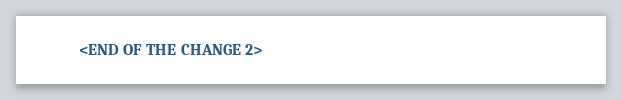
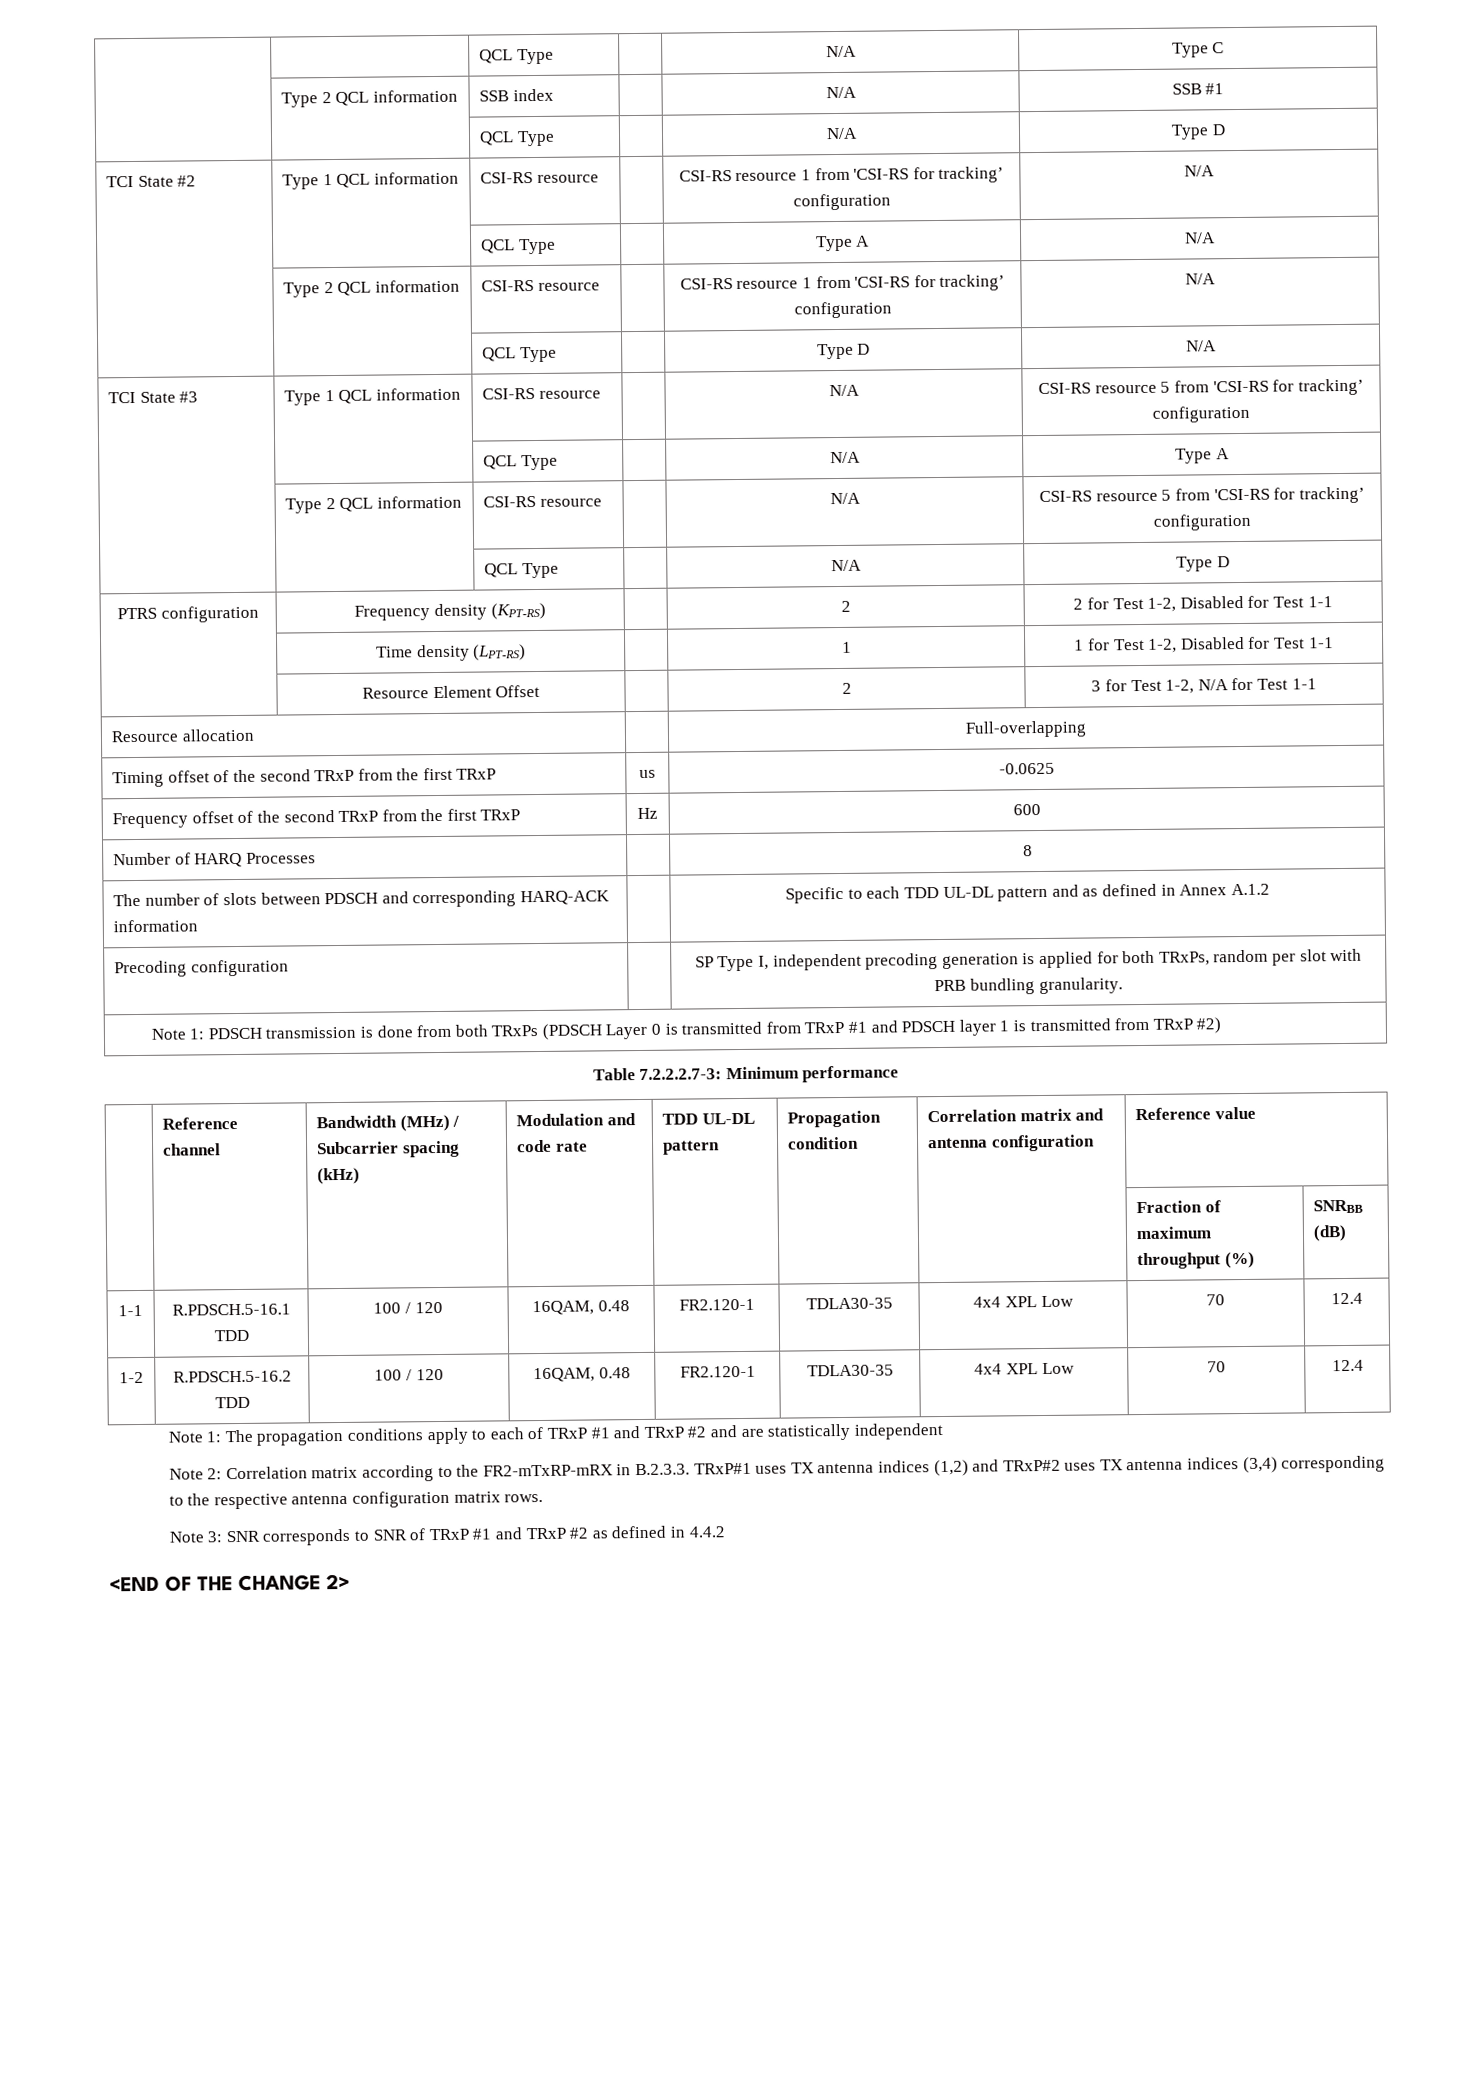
(79, 49) none -> [479,48,554,65] [825,45,857,58] [1171,42,1225,58] [281,89,458,108] [479,88,554,102] [825,86,857,99] [1171,83,1225,95] [479,130,555,147] [825,127,858,140] [1171,124,1226,140] [106,175,197,188] [282,171,459,190] [480,172,599,184] [678,166,1005,183] [792,193,891,211] [1184,165,1215,177] [481,238,556,255] [815,235,871,252] [1184,232,1216,244] [283,279,460,298] [481,280,600,292] [679,274,1006,291] [793,301,892,319] [1185,273,1216,285] [482,346,557,363] [816,343,871,360] [1186,340,1217,352] [108,391,199,404] [284,387,461,406] [482,388,601,400] [828,384,860,397] [1038,378,1364,396] [1152,405,1250,423] [483,454,558,471] [829,451,861,464] [1175,448,1230,464] [285,495,462,514] [483,495,602,508] [829,492,861,505] [1039,486,1365,504] [1153,513,1251,531] [484,562,559,579] [830,559,862,572] [1176,556,1230,572] [117,605,259,623] [354,602,546,621] [840,600,851,612] [1073,595,1333,612] [375,644,527,662] [841,641,852,653] [1074,636,1334,653] [361,684,541,699] [841,682,852,694] [1091,677,1317,694] [111,728,255,743] [965,720,1087,738] [112,767,497,788] [639,769,656,778] [998,762,1055,775] [112,808,521,829] [637,807,658,820] [1012,803,1041,816] [113,852,316,868] [1022,845,1033,857] [113,890,610,908] [113,919,199,933] [785,883,1270,904] [114,959,289,978] [694,948,1363,972] [934,977,1123,995] [150,1017,1222,1040] [592,1065,900,1083] [162,1116,239,1130] [163,1143,222,1156] [316,1114,460,1132] [317,1140,460,1158] [317,1167,361,1185] [516,1113,636,1127] [516,1139,588,1153] [662,1112,755,1125] [663,1140,721,1155] [787,1110,882,1128] [787,1136,860,1150] [927,1108,1105,1123] [927,1134,1095,1152] [1135,1106,1256,1121] [1136,1200,1221,1214] [1136,1226,1213,1240] [1137,1251,1255,1270] [1313,1199,1364,1214] [1313,1224,1348,1242] [118,1304,143,1317] [171,1303,291,1316] [213,1329,249,1342] [373,1301,443,1314] [532,1300,630,1316] [678,1298,755,1311] [805,1297,893,1310] [973,1295,1074,1308] [1206,1294,1225,1306] [1330,1292,1363,1305] [119,1371,144,1384] [172,1370,292,1383] [214,1396,250,1409] [374,1368,444,1381] [533,1367,631,1383] [679,1365,756,1378] [806,1364,894,1377] [974,1362,1075,1375] [1207,1361,1226,1373] [1331,1359,1364,1372] [167,1423,943,1446] [168,1455,1386,1482] [168,1490,544,1510] [168,1525,725,1546] | | QCL Type | | N/A | Type C // | Type 2 QCL information | SSB index | | N/A | SSB #1 // | | QCL Type | | N/A | Type D // TCI State #2 | Type 1 QCL information | CSI-RS resource | | CSI-RS resource 1 from 'CSI-RS for tracking’ configuration | N/A // | | QCL Type | | Type A | N/A // | Type 2 QCL information | CSI-RS resource | | CSI-RS resource 1 from 'CSI-RS for tracking’ configuration | N/A // | | QCL Type | | Type D | N/A // TCI State #3 | Type 1 QCL information | CSI-RS resource | | N/A | CSI-RS resource 5 from 'CSI-RS for tracking’ configuration // | | QCL Type | | N/A | Type A // | Type 2 QCL information | CSI-RS resource | | N/A | CSI-RS resource 5 from 'CSI-RS for tracking’ configuration // | | QCL Type | | N/A | Type D // PTRS configuration | Frequency density (KPT-RS) | | 2 | 2 for Test 1-2, Disabled for Test 1-1 // | Time density (LPT-RS) | | 1 | 1 for Test 1-2, Disabled for Test 1-1 // | Resource Element Offset | | 2 | 3 for Test 1-2, N/A for Test 1-1 // Resource allocation | | Full-overlapping // Timing offset of the second TRxP from the first TRxP | us | -0.0625 // Frequency offset of the second TRxP from the first TRxP | Hz | 600 // Number of HARQ Processes | | 8 // The number of slots between PDSCH and corresponding HARQ-ACK information | | Specific to each TDD UL-DL pattern and as defined in Annex A.1.2 // Precoding configuration | | SP Type I, independent precoding generation is applied for both TRxPs, random per slot with PRB bundling granularity. // Note 1: PDSCH transmission is done from both TRxPs (PDSCH Layer 0 is transmitted from TRxP #1 and PDSCH layer 1 is transmitted from TRxP #2) // Table 7.2.2.2.7-3: Minimum performance // | Reference channel | Bandwidth (MHz) / Subcarrier spacing (kHz) | Modulation and code rate | TDD UL-DL pattern | Propagation condition | Correlation matrix and antenna configuration | Reference value // | | | | | | | Fraction of maximum throughput (%) | SNRBB (dB) // 1-1 | R.PDSCH.5-16.1 TDD | 100 / 120 | 16QAM, 0.48 | FR2.120-1 | TDLA30-35 | 4x4 XPL Low | 70 | 12.4 // 1-2 | R.PDSCH.5-16.2 TDD | 100 / 120 | 16QAM, 0.48 | FR2.120-1 | TDLA30-35 | 4x4 XPL Low | 70 | 12.4 // Note 1: The propagation conditions apply to each of TRxP #1 and TRxP #2 and are statistically independent // Note 2: Correlation matrix according to the FR2-mTxRP-mRX in B.2.3.3. TRxP#1 uses TX antenna indices (1,2) and TRxP#2 uses TX antenna indices (3,4) corresponding to the respective antenna configuration matrix rows. // Note 3: SNR corresponds to SNR of TRxP #1 and TRxP #2 as defined in 4.4.2 //

